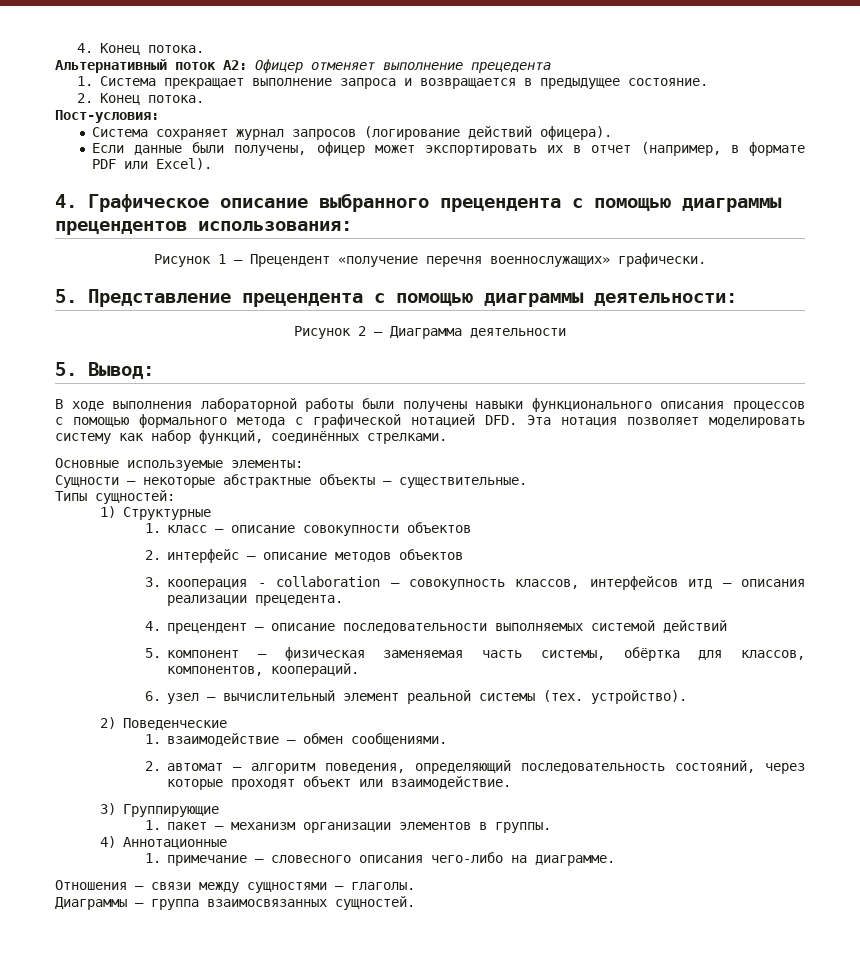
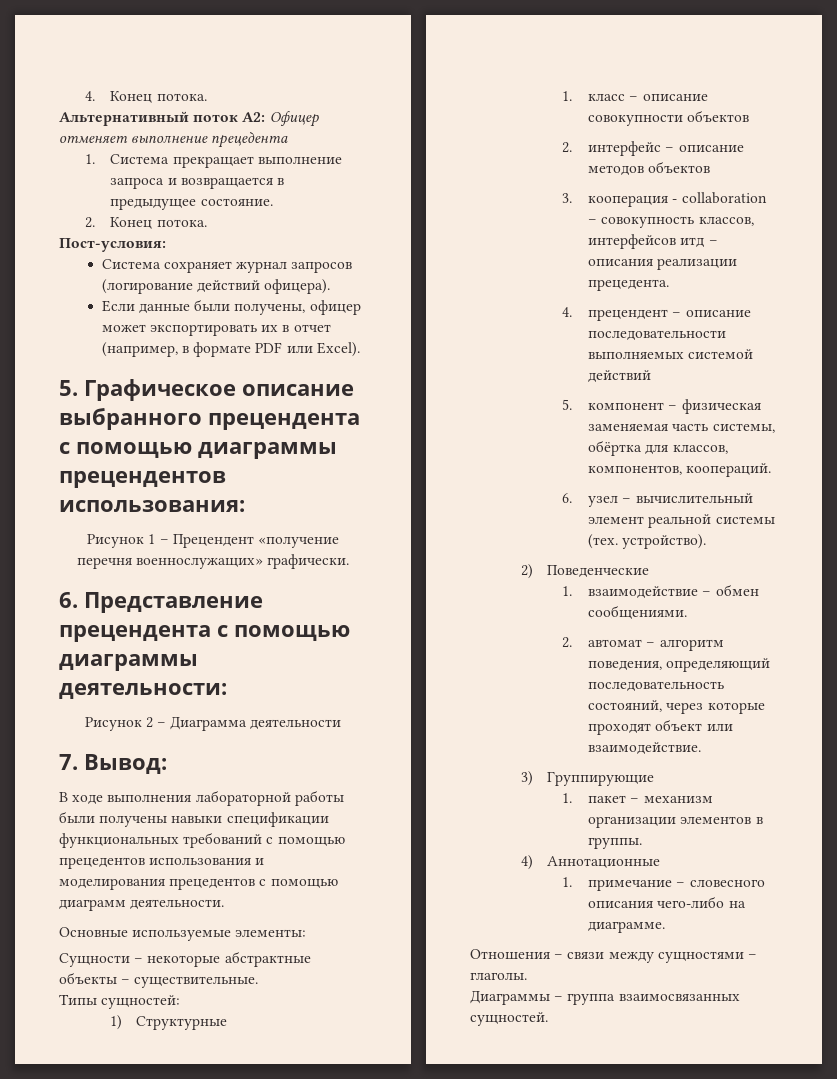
[55,194,77,208] 4. -> [59,380,78,396] 5.
[55,289,77,303] 5. -> [59,592,78,608] 6.
[55,362,77,376] 5. -> [59,754,78,770] 7.
[531,398,806,412] [55,414,805,428] [55,430,447,444] функционального описания процессов с помощью формального метода с графической нотацией DFD. Эта нотация позволяет моделировать систему как набор функций, соединённых стрелками. -> [226,812,329,827] [59,832,345,848] [59,857,265,869] [59,878,338,890] [59,899,225,911] спецификации функциональных требований с помощью прецедентов использования и моделирования прецедентов с помощью диаграмм деятельности.

